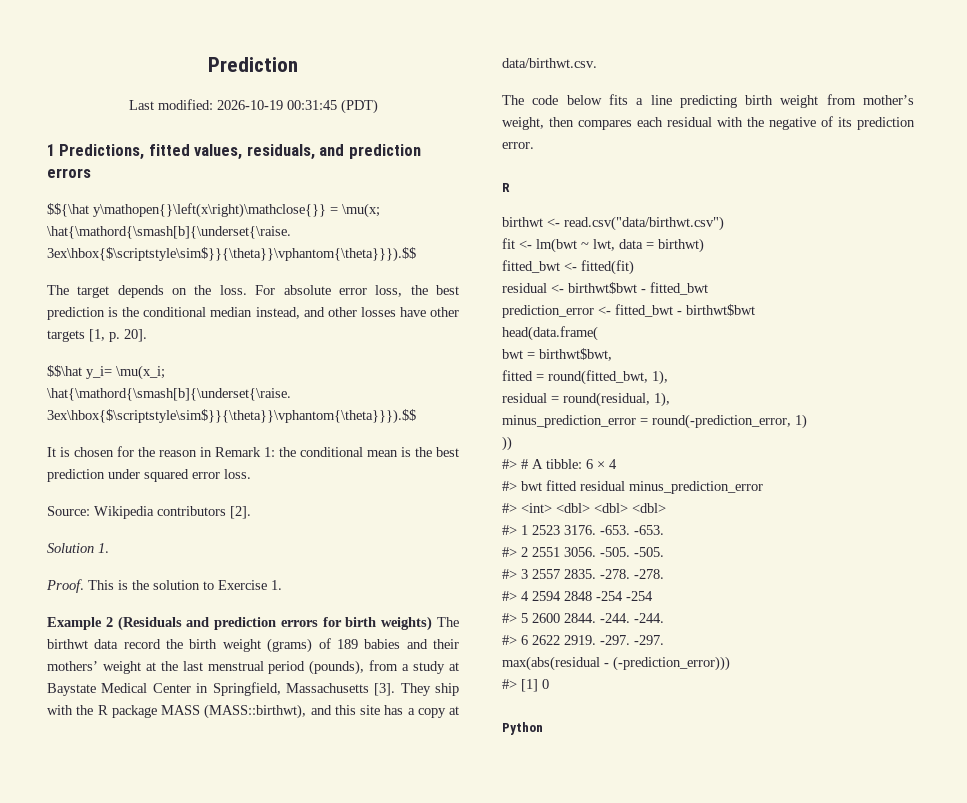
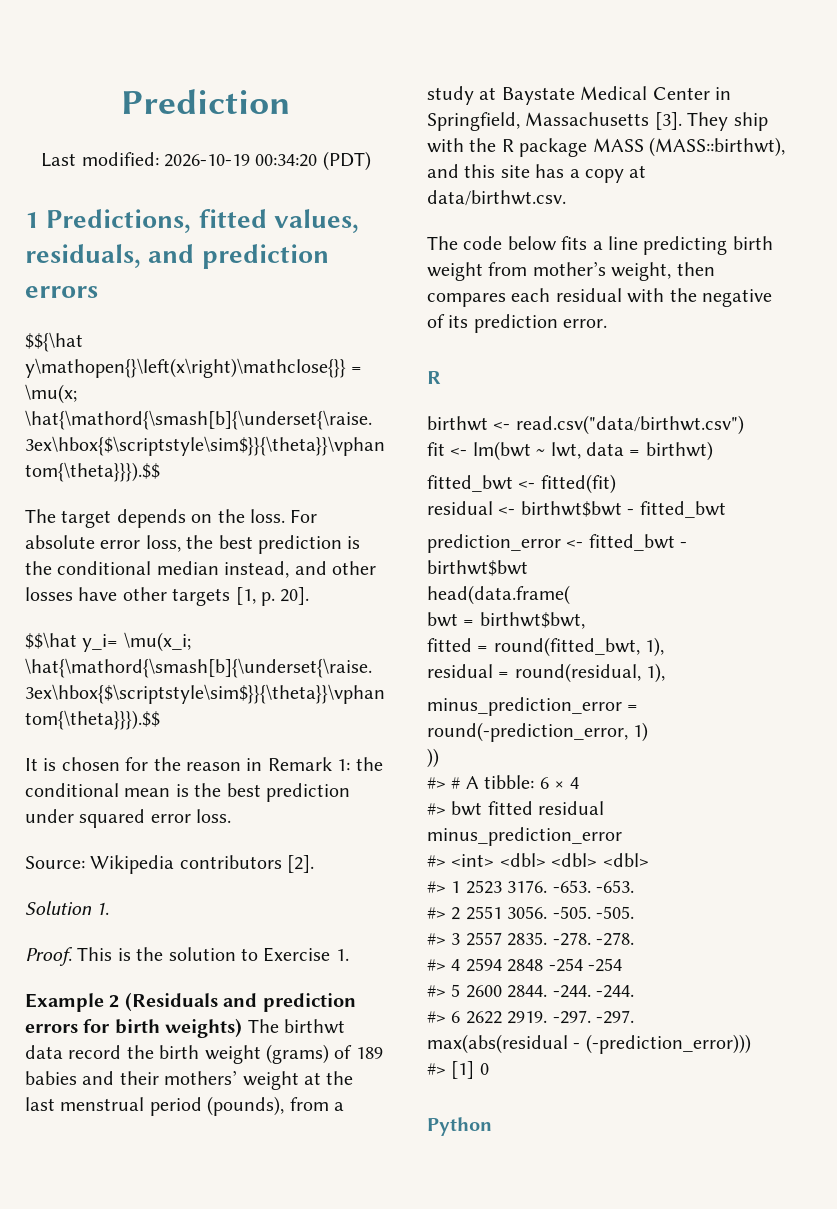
[286,100,337,110] 00:31:45 -> [255,154,318,167] 00:34:20

